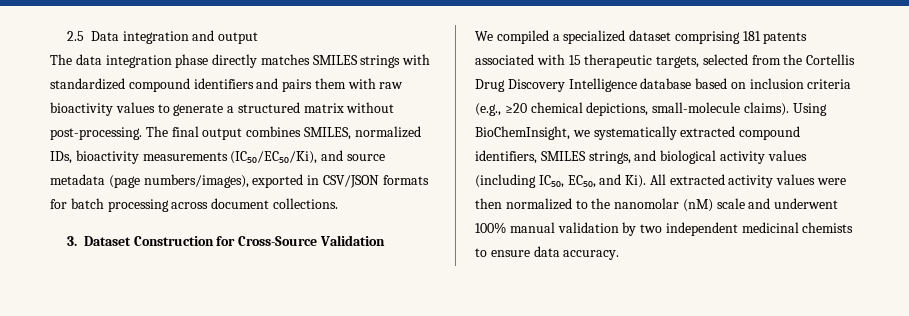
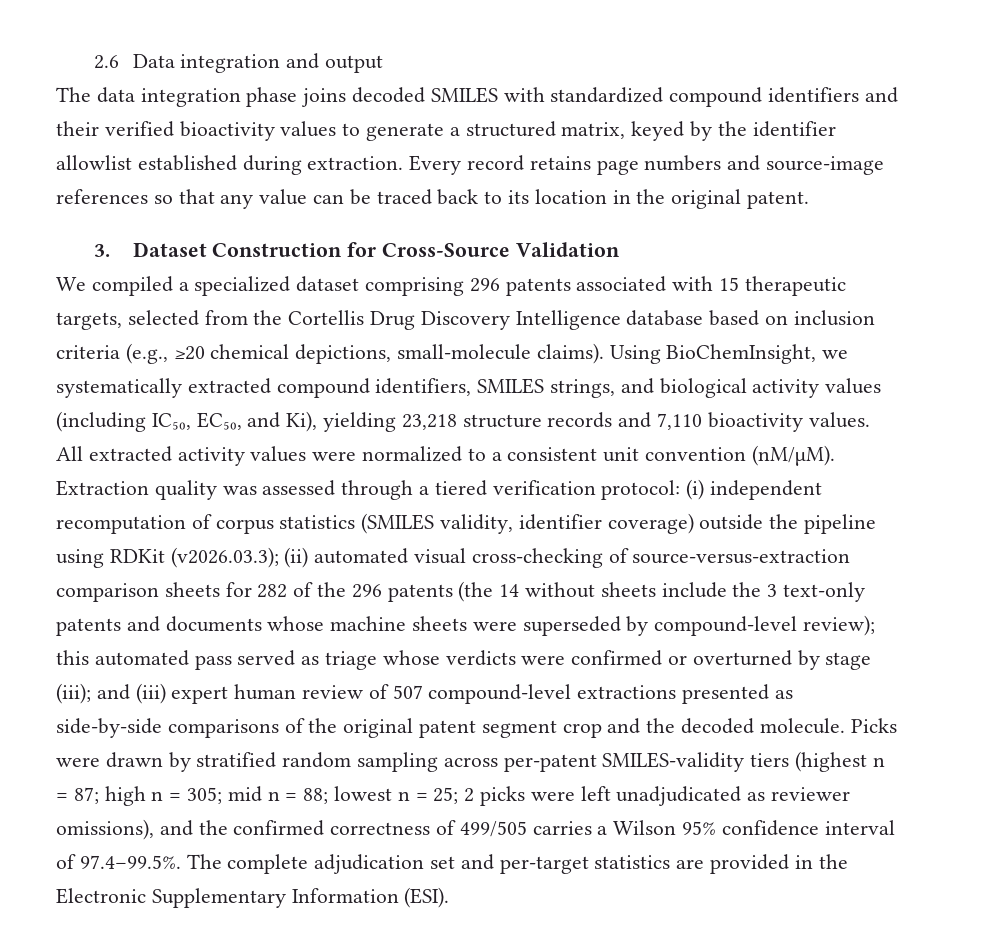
[66,31,84,41] 2.5 -> [94,55,120,69] 2.6
[212,54,401,68] directly matches SMILES strings -> [301,87,498,107] joins decoded SMILES
[282,78,404,92] pairs them with raw -> [56,121,174,137] their verified
[303,102,395,113] [50,126,421,140] [50,150,385,164] [50,174,429,188] [50,198,338,212] matrix without post-processing. The final output combines SMILES, normalized IDs, bioactivity measurements (IC₅₀/EC₅₀/Ki), and source metadata (page numbers/images), exported in CSV/JSON formats for batch processing across document collections. -> [561,121,836,141] [56,155,885,175] [56,189,810,209] matrix, keyed by the identifier allowlist established during extraction. Every record retains page numbers and source-image references so that any value can be traced back to its location in the original patent.
[742,31,761,41] 181 -> [469,278,500,292] 296
[625,175,647,188] Ki). -> [286,411,870,432] Ki), yielding 23,218 structure records and 7,110 bioactivity values.
[475,198,502,209] then -> (357, 456) none
[591,198,839,212] [475,222,854,236] [475,246,620,260] the nanomolar (nM) scale and underwent 100% manual validation by two independent medicinal chemists to ensure data accuracy. -> [491,445,835,466] [56,479,823,500] [56,513,877,534] [56,547,851,568] [56,581,866,602] [56,615,876,636] [56,650,872,670] [56,683,793,704] [56,718,897,738] [56,751,885,772] [56,786,851,806] [56,819,895,840] [56,854,848,874] [56,887,450,908] a consistent unit convention (nM/µM). Extraction quality was assessed through a tiered verification protocol: (i) independent recomputation of corpus statistics (SMILES validity, identifier coverage) outside the pipeline using RDKit (v2026.03.3); (ii) automated visual cross-checking of source-versus-extraction comparison sheets for 282 of the 296 patents (the 14 without sheets include the 3 text-only patents and documents whose machine sheets were superseded by compound-level review); this automated pass served as triage whose verdicts were confirmed or overturned by stage (iii); and (iii) expert human review of 507 compound-level extractions presented as side-by-side comparisons of the original patent segment crop and the decoded molecule. Picks were drawn by stratified random sampling across per-patent SMILES-validity tiers (highest n = 87; high n = 305; mid n = 88; lowest n = 25; 2 picks were left unadjudicated as reviewer omissions), and the confirmed correctness of 499/505 carries a Wilson 95% confidence interval of 97.4–99.5%. The complete adjudication set and per-target statistics are provided in the Electronic Supplementary Information (ESI).

